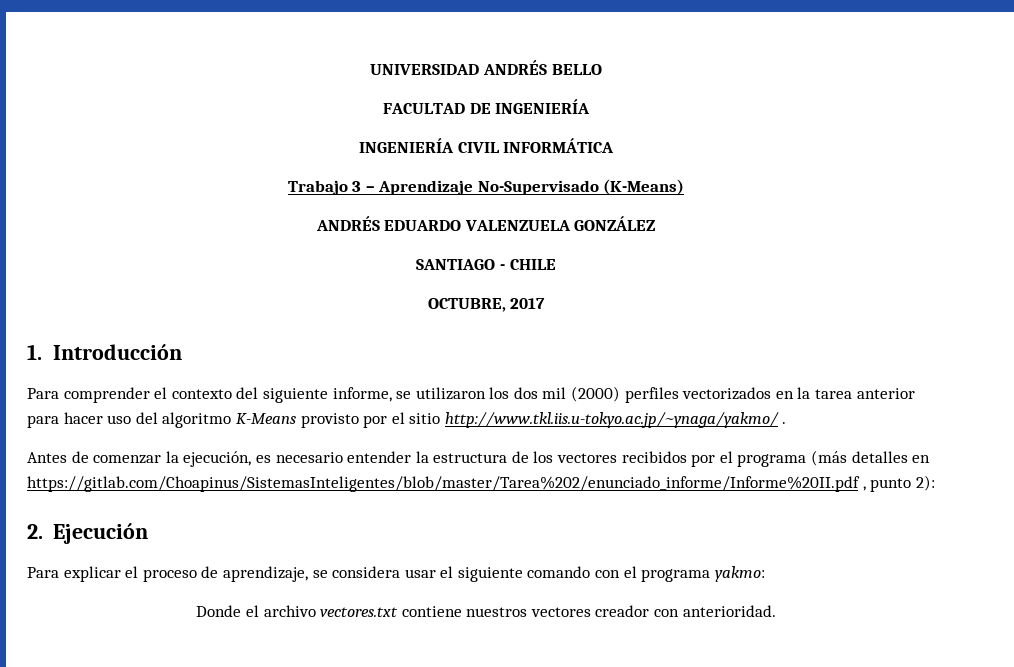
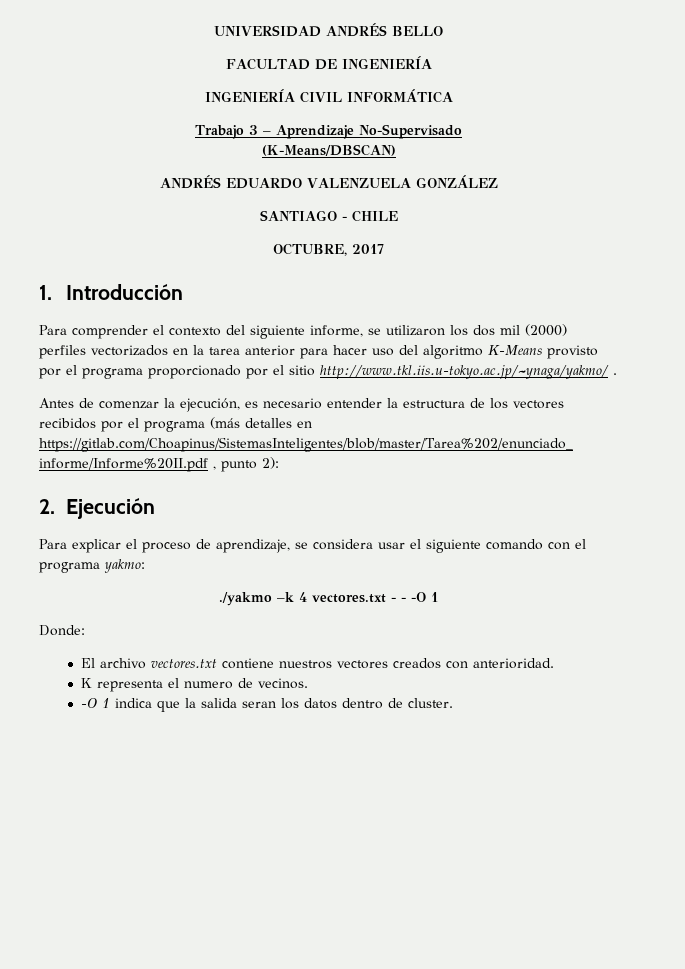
[603,179,685,195] (K-Means) -> [261,144,396,156] // (K-Means/DBSCAN)
(405, 418) none -> [82,365,284,379] programa proporcionado por el
[196,605,259,617] Donde el -> [219,592,438,606] [39,625,85,636] [81,658,96,668] ./yakmo –k 4 vectores.txt - - -O 1 // Donde: // El
[595,605,650,617] creador -> [393,658,442,669] creados
(776, 611) none -> [81,678,309,692] [81,698,454,712] // K representa el numero de vecinos. // -O 1 indica que la salida seran los datos dentro de cluster.

